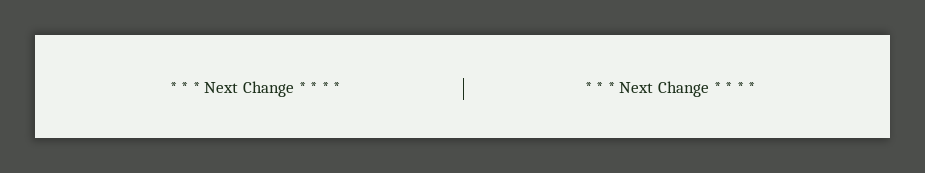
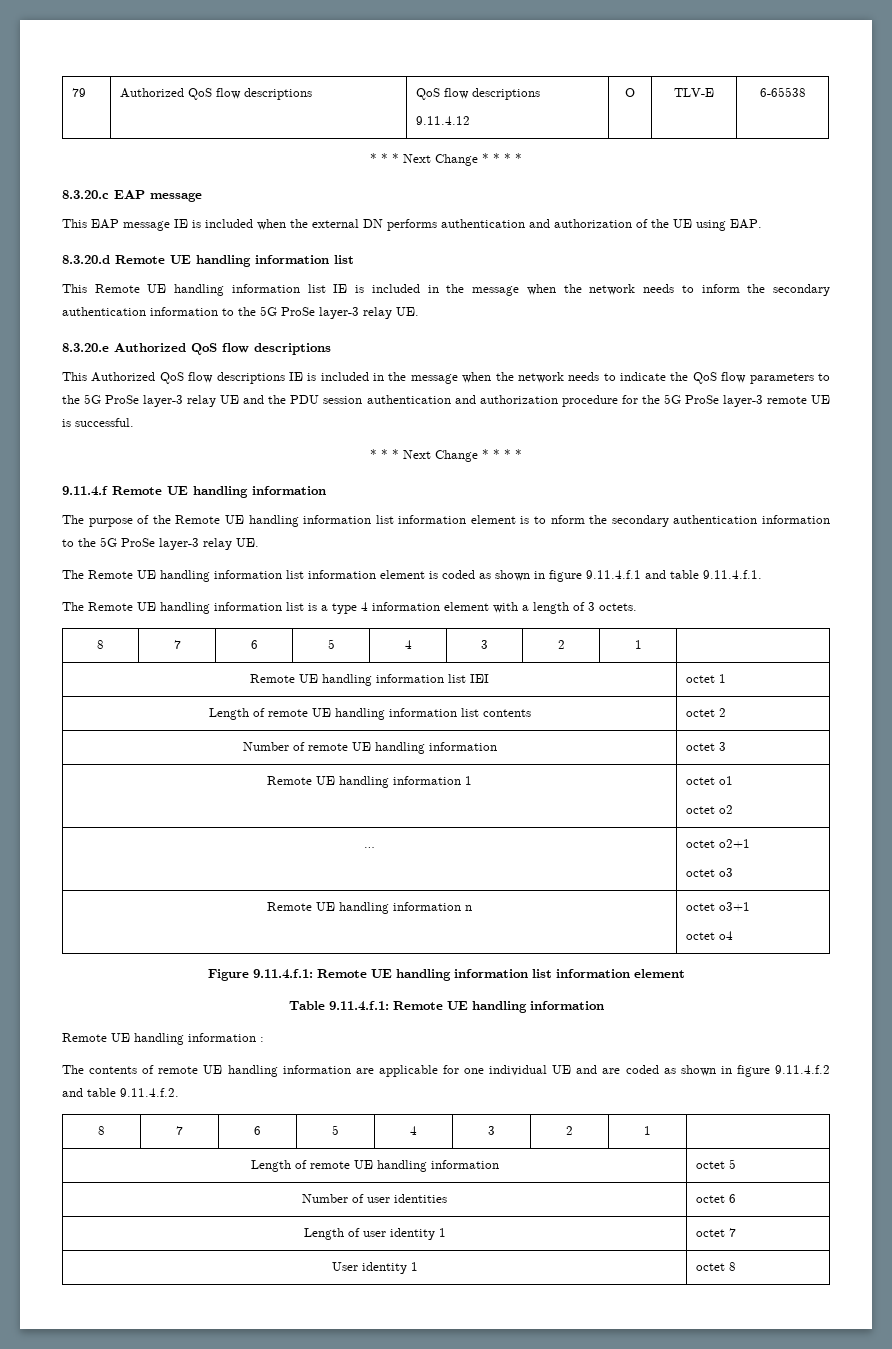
[169,81,341,97] [584,81,756,97] * * * Next Change * * * * // * * * Next Change * * * * -> [72,88,87,97] [120,88,313,100] [416,88,541,100] [416,116,471,125] [625,88,635,97] [674,88,714,97] [759,87,806,97] [370,153,522,166] [62,190,202,202] [62,219,762,231] [62,255,354,267] [62,284,830,296] [62,306,419,319] [62,343,331,355] [62,372,831,384] [62,394,830,407] [62,418,134,427] [370,449,522,462] [62,486,326,498] [62,515,830,527] [62,537,259,550] [62,570,762,582] [62,602,637,614] [97,640,104,649] [173,640,181,649] [250,640,258,649] [327,639,335,649] [404,640,412,649] [481,640,488,649] [557,640,565,649] [634,640,642,649] [250,674,489,686] [686,674,727,683] [208,708,531,720] [686,708,727,717] [242,742,497,754] [686,742,727,751] [267,776,472,788] [686,776,734,785] [686,805,734,814] [364,847,375,848] [686,839,751,848] [686,868,734,877] [267,902,472,914] [686,902,751,911] [686,931,734,940] [207,969,685,981] [288,1001,604,1013] [62,1033,264,1045] [62,1065,831,1077] [62,1088,179,1097] [98,1126,105,1135] [176,1126,183,1135] [254,1126,261,1135] [332,1125,339,1135] [410,1126,417,1135] [488,1126,495,1135] [566,1126,573,1135] [644,1126,651,1135] [250,1160,499,1172] [696,1159,737,1169] [302,1194,447,1203] [696,1194,737,1203] [303,1228,446,1240] [696,1228,737,1237] [331,1262,418,1274] [696,1262,737,1271] 79 | Authorized QoS flow descriptions | QoS flow descriptions // 9.11.4.12 | O | TLV-E | 6-65538 // * * * Next Change * * * * // 8.3.20.c EAP message // This EAP message IE is included when the external DN performs authentication and authorization of the UE using EAP. // 8.3.20.d Remote UE handling information list // This Remote UE handling information list IE is included in the message when the network needs to inform the secondary authentication information to the 5G ProSe layer-3 relay UE. // 8.3.20.e Authorized QoS flow descriptions // This Authorized QoS flow descriptions IE is included in the message when the network needs to indicate the QoS flow parameters to the 5G ProSe layer-3 relay UE and the PDU session authentication and authorization procedure for the 5G ProSe layer-3 remote UE is successful. // * * * Next Change * * * * // 9.11.4.f Remote UE handling information // The purpose of the Remote UE handling information list information element is to nform the secondary authentication information to the 5G ProSe layer-3 relay UE. // The Remote UE handling information list information element is coded as shown in figure 9.11.4.f.1 and table 9.11.4.f.1. // The Remote UE handling information list is a type 4 information element with a length of 3 octets. // 8 | 7 | 6 | 5 | 4 | 3 | 2 | 1 | // Remote UE handling information list IEI | octet 1 // Length of remote UE handling information list contents | octet 2 // Number of remote UE handling information | octet 3 // Remote UE handling information 1 | octet o1 // octet o2 // … | octet o2+1 // octet o3 // Remote UE handling information n | octet o3+1 // octet o4 // Figure 9.11.4.f.1: Remote UE handling information list information element // Table 9.11.4.f.1: Remote UE handling information // Remote UE handling information : // The contents of remote UE handling information are applicable for one individual UE and are coded as shown in figure 9.11.4.f.2 and table 9.11.4.f.2. // 8 | 7 | 6 | 5 | 4 | 3 | 2 | 1 | // Length of remote UE handling information | octet 5 // Number of user identities | octet 6 // Length of user identity 1 | octet 7 // User identity 1 | octet 8

